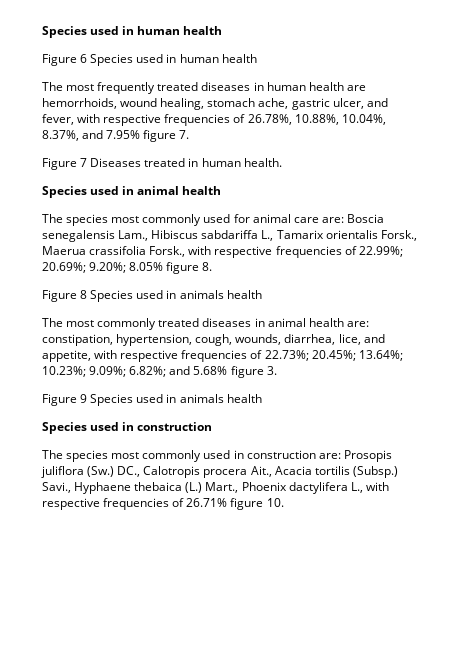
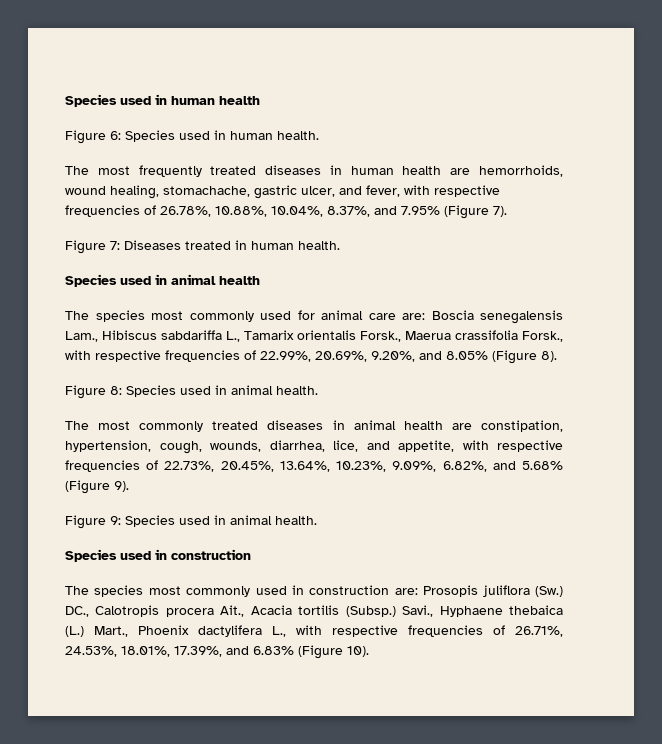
[80,54,257,66] 6 Species used in human health -> [110,130,319,142] 6: Species used in human health.
[207,98,289,109] stomach ache, -> [163,186,250,197] stomachache,
[143,130,190,142] [42,158,88,170] figure 7. // Figure 7 -> [444,205,507,219] [65,240,120,254] (Figure 7). // Figure 7:
[358,246,403,257] [42,262,213,274] [42,290,262,302] 22.99%; 20.69%; 9.20%; 8.05% figure 8. // Figure 8 Species used in animals health -> [260,350,557,364] [65,385,318,399] 22.99%, 20.69%, 9.20%, and 8.05% (Figure 8). // Figure 8: Species used in animal health.
[346,321,369,327] are: -> [451,423,472,430] are
[264,350,403,361] [42,366,277,378] [42,394,262,406] 22.73%; 20.45%; 13.64%; 10.23%; 9.09%; 6.82%; and 5.68% figure 3. // Figure 9 Species used in animals health -> [164,461,563,472] [65,480,129,494] [65,515,317,529] 22.73%, 20.45%, 13.64%, 10.23%, 9.09%, 6.82%, and 5.68% (Figure 9). // Figure 9: Species used in animal health.
[186,498,284,510] 26.71% figure 10. -> [515,626,563,637] [65,645,369,659] 26.71%, 24.53%, 18.01%, 17.39%, and 6.83% (Figure 10).

